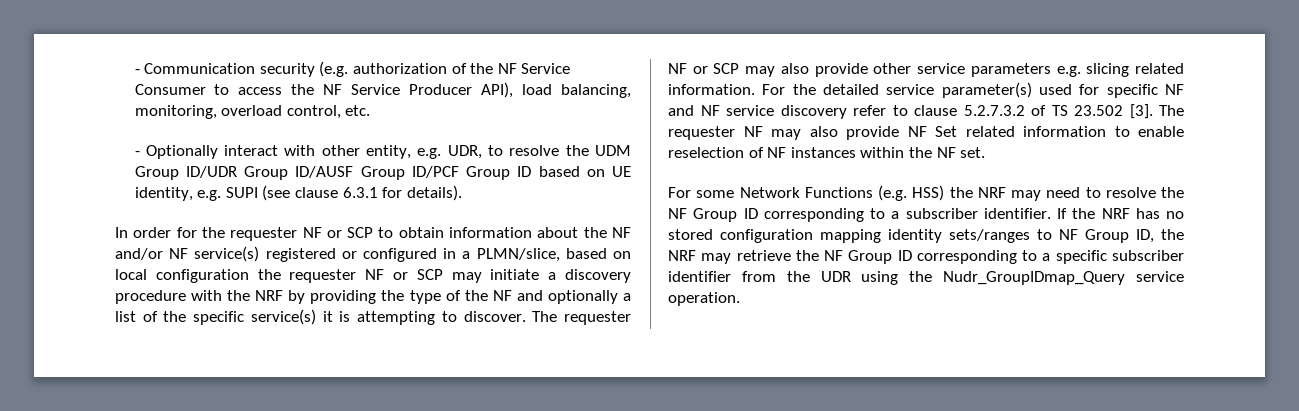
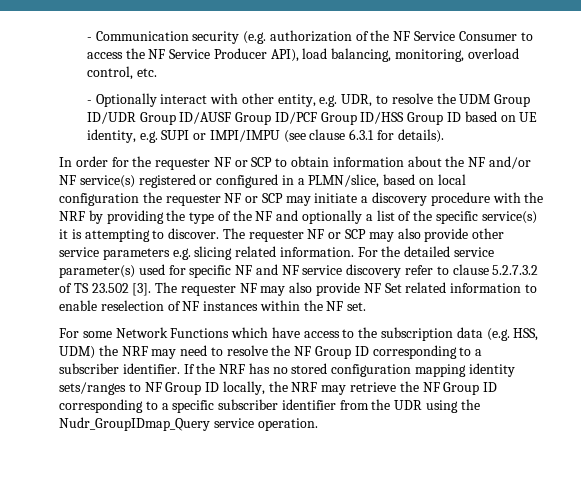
(511, 173) none -> [360,112,444,125] ID/HSS Group
(258, 192) none -> [193,130,280,142] or IMPI/IMPU
[878,185,945,201] (e.g. HSS) -> [231,327,539,341] [59,346,95,359] which have access to the subscription data (e.g. HSS, UDM)
[1136,229,1154,243] ID, -> [205,381,265,395] ID locally,

